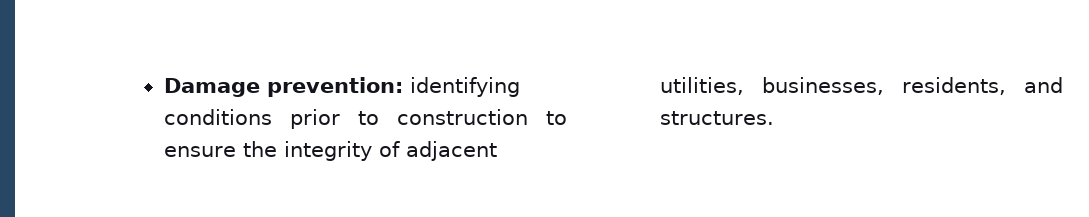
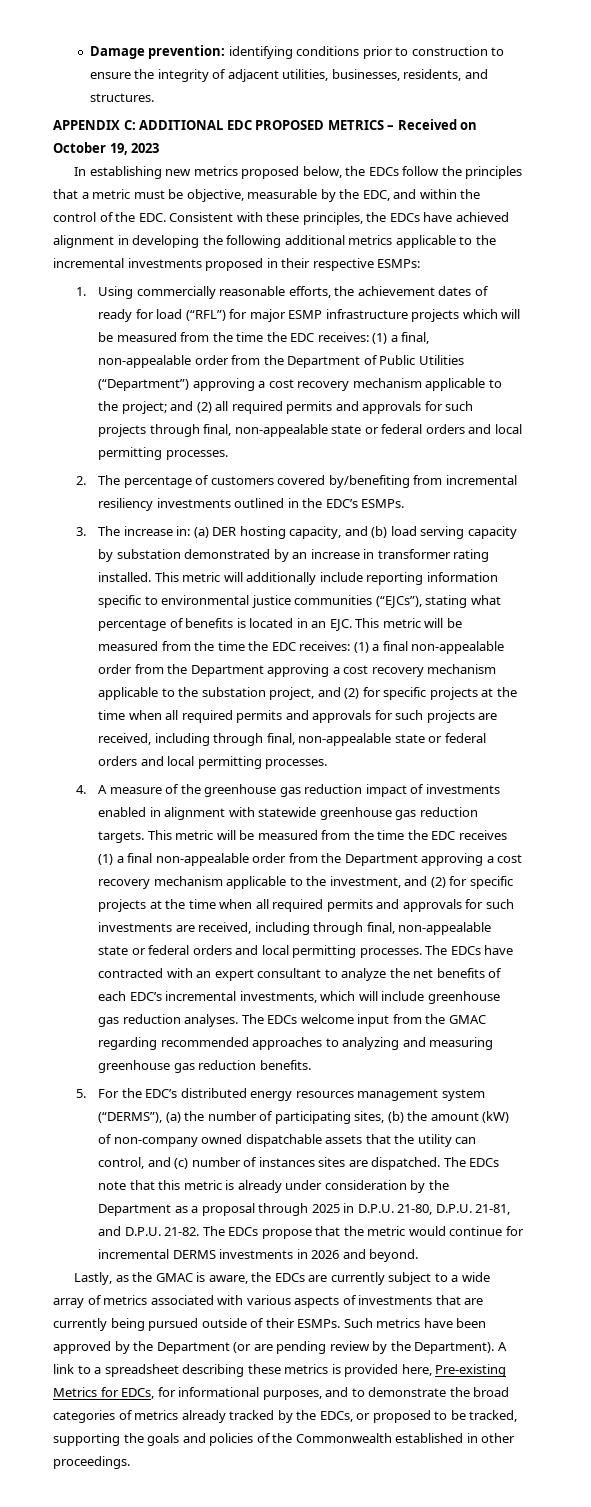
(774, 118) none -> [53,119,478,130] [53,142,160,155] [74,166,523,179] [53,189,481,202] [53,212,509,225] [53,235,496,248] [53,258,421,271] [75,286,489,299] [98,309,521,322] [98,332,430,344] [98,355,464,368] [98,378,502,391] [98,401,474,414] [98,424,522,437] [98,447,228,460] [75,475,517,488] [98,498,405,511] [75,526,517,539] [98,549,490,562] [98,572,498,585] [98,595,501,608] [98,618,462,631] [98,641,505,654] [98,664,497,677] [98,687,517,700] [98,710,498,723] [98,733,486,746] [98,756,328,769] [75,784,500,797] [98,807,478,820] [98,830,507,843] [98,853,523,866] [98,876,513,889] [98,899,514,912] [98,922,492,935] [98,945,514,958] [98,968,503,981] [98,991,500,1004] [98,1014,486,1027] [98,1037,494,1050] [98,1060,311,1073] [75,1088,485,1101] [98,1111,510,1124] [98,1134,477,1147] [98,1157,500,1170] [98,1180,449,1193] [98,1203,511,1216] [98,1226,524,1239] [98,1249,419,1262] [74,1272,490,1285] [53,1295,484,1308] [53,1318,487,1331] [53,1341,507,1354] [53,1364,507,1377] [53,1387,510,1400] [53,1410,518,1423] [53,1433,516,1446] [53,1456,130,1469] // APPENDIX C: ADDITIONAL EDC PROPOSED METRICS – Received on October 19, 2023 // In establishing new metrics proposed below, the EDCs follow the principles that a metric must be objective, measurable by the EDC, and within the control of the EDC. Consistent with these principles, the EDCs have achieved alignment in developing the following additional metrics applicable to the incremental investments proposed in their respective ESMPs: // 1. Using commercially reasonable efforts, the achievement dates of ready for load (“RFL”) for major ESMP infrastructure projects which will be measured from the time the EDC receives: (1) a final, non-appealable order from the Department of Public Utilities (“Department”) approving a cost recovery mechanism applicable to the project; and (2) all required permits and approvals for such projects through final, non-appealable state or federal orders and local permitting processes. // 2. The percentage of customers covered by/benefiting from incremental resiliency investments outlined in the EDC’s ESMPs. // 3. The increase in: (a) DER hosting capacity, and (b) load serving capacity by substation demonstrated by an increase in transformer rating installed. This metric will additionally include reporting information specific to environmental justice communities (“EJCs”), stating what percentage of benefits is located in an EJC. This metric will be measured from the time the EDC receives: (1) a final non-appealable order from the Department approving a cost recovery mechanism applicable to the substation project, and (2) for specific projects at the time when all required permits and approvals for such projects are received, including through final, non-appealable state or federal orders and local permitting processes. // 4. A measure of the greenhouse gas reduction impact of investments enabled in alignment with statewide greenhouse gas reduction targets. This metric will be measured from the time the EDC receives (1) a final non-appealable order from the Department approving a cost recovery mechanism applicable to the investment, and (2) for specific projects at the time when all required permits and approvals for such investments are received, including through final, non-appealable state or federal orders and local permitting processes. The EDCs have contracted with an expert consultant to analyze the net benefits of each EDC’s incremental investments, which will include greenhouse gas reduction analyses. The EDCs welcome input from the GMAC regarding recommended approaches to analyzing and measuring greenhouse gas reduction benefits. // 5. For the EDC’s distributed energy resources management system (“DERMS”), (a) the number of participating sites, (b) the amount (kW) of non-company owned dispatchable assets that the utility can control, and (c) number of instances sites are dispatched. The EDCs note that this metric is already under consideration by the Department as a proposal through 2025 in D.P.U. 21-80, D.P.U. 21-81, and D.P.U. 21-82. The EDCs propose that the metric would continue for incremental DERMS investments in 2026 and beyond. // Lastly, as the GMAC is aware, the EDCs are currently subject to a wide array of metrics associated with various aspects of investments that are currently being pursued outside of their ESMPs. Such metrics have been approved by the Department (or are pending review by the Department). A link to a spreadsheet describing these metrics is provided here, Pre-existing Metrics for EDCs, for informational purposes, and to demonstrate the broad categories of metrics already tracked by the EDCs, or proposed to be tracked, supporting the goals and policies of the Commonwealth established in other proceedings.

